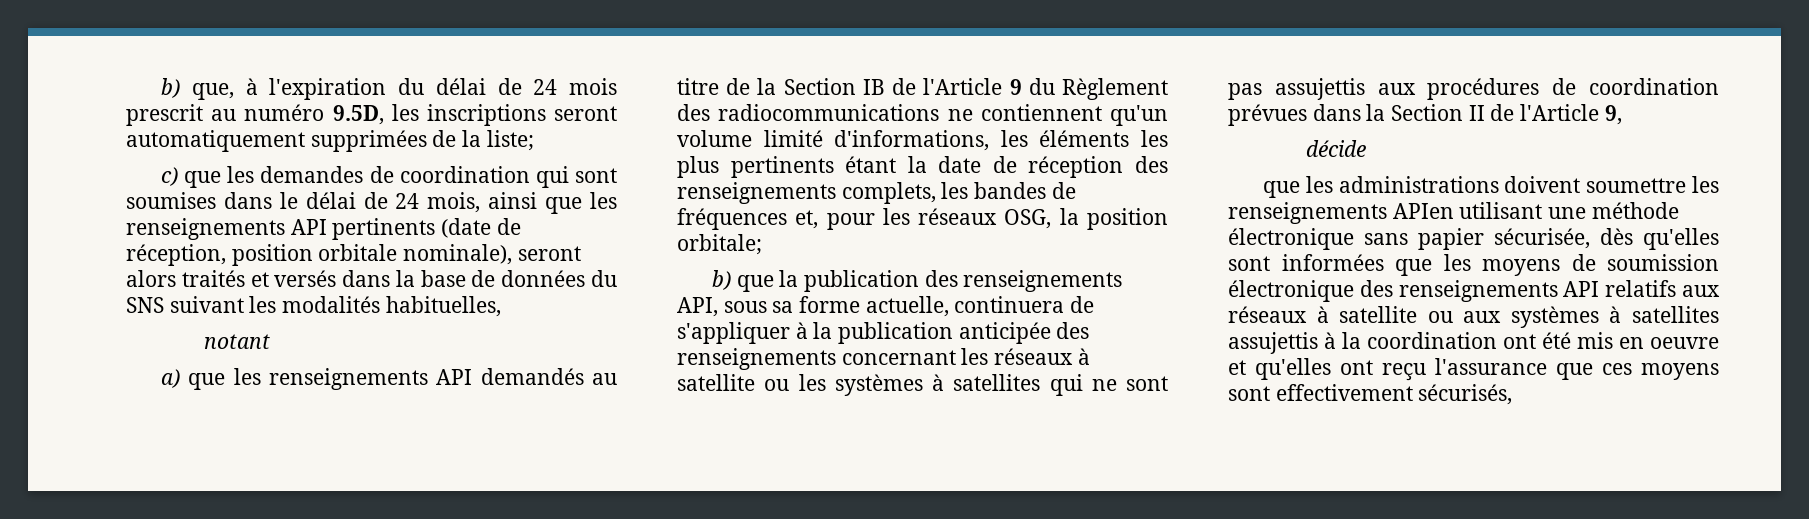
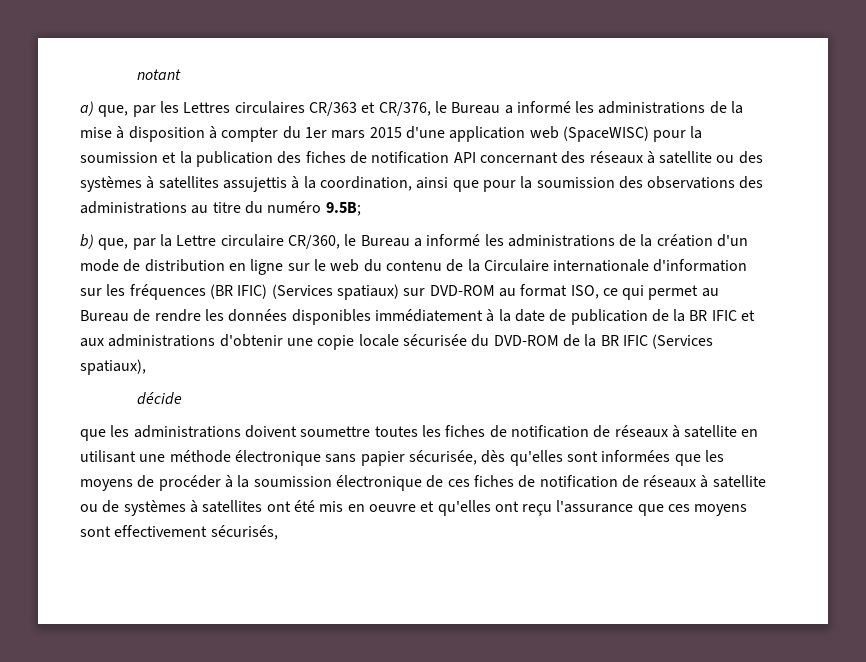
[161,78,618,100] [126,104,617,126] [126,130,534,152] [161,166,617,188] [126,192,618,214] [126,218,521,240] [126,244,581,266] [126,270,617,287] [126,296,501,317] [203,334,270,349] [161,368,617,390] [677,78,1168,100] [677,104,1168,126] [677,130,1168,151] [677,156,1168,178] [677,182,1076,204] [677,208,1168,230] [677,234,762,255] [712,270,1123,292] [677,296,1095,317] [677,322,1090,344] [677,348,1090,370] [677,374,1168,396] [1228,78,1719,100] [1228,104,1622,126] b) que, à l'expiration du délai de 24 mois prescrit au numéro 9.5D, les inscriptions seront automatiquement supprimées de la liste; // c) que les demandes de coordination qui sont soumises dans le délai de 24 mois, ainsi que les renseignements API pertinents (date de réception, position orbitale nominale), seront alors traités et versés dans la base de données du SNS suivant les modalités habituelles, // notant // a) que les renseignements API demandés au titre de la Section IB de l'Article 9 du Règlement des radiocommunications ne contiennent qu'un volume limité d'informations, les éléments les plus pertinents étant la date de réception des renseignements complets, les bandes de fréquences et, pour les réseaux OSG, la position orbitale; // b) que la publication des renseignements API, sous sa forme actuelle, continuera de s'appliquer à la publication anticipée des renseignements concernant les réseaux à satellite ou les systèmes à satellites qui ne sont pas assujettis aux procédures de coordination prévues dans la Section II de l'Article 9, -> [136,69,181,80] [80,101,744,117] [80,126,703,142] [80,151,763,167] [80,176,764,192] [80,201,361,216] [80,234,749,250] [80,259,748,275] [80,284,719,300] [80,309,756,325] [80,334,714,350] [80,359,146,375] notant // a) que, par les Lettres circulaires CR/363 et CR/376, le Bureau a informé les administrations de la mise à disposition à compter du 1er mars 2015 d'une application web (SpaceWISC) pour la soumission et la publication des fiches de notification API concernant des réseaux à satellite ou des systèmes à satellites assujettis à la coordination, ainsi que pour la soumission des observations des administrations au titre du numéro 9.5B; // b) que, par la Lettre circulaire CR/360, le Bureau a informé les administrations de la création d'un mode de distribution en ligne sur le web du contenu de la Circulaire internationale d'information sur les fréquences (BR IFIC) (Services spatiaux) sur DVD-ROM au format ISO, ce qui permet au Bureau de rendre les données disponibles immédiatement à la date de publication de la BR IFIC et aux administrations d'obtenir une copie locale sécurisée du DVD-ROM de la BR IFIC (Services spatiaux),
[1692,176,1719,193] [1228,202,1454,224] les renseignements APIen -> [374,425,759,438] toutes les fiches de notification de réseaux à satellite en
[1607,254,1719,271] [1228,280,1720,302] [1228,306,1719,328] [1228,332,1497,354] soumission électronique des renseignements API relatifs aux réseaux à satellite ou aux systèmes à satellites assujettis à la coordination -> [158,475,766,491] [80,500,263,516] procéder à la soumission électronique de ces fiches de notification de réseaux à satellite ou de systèmes à satellites

